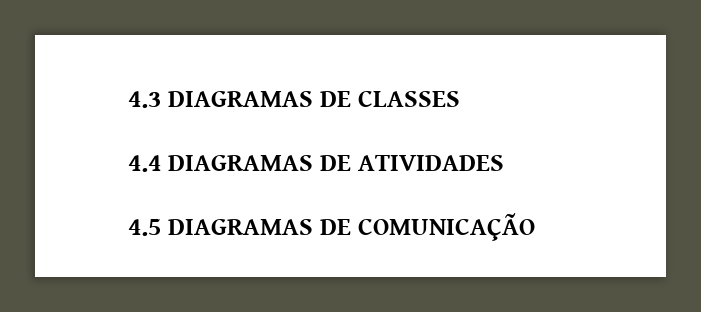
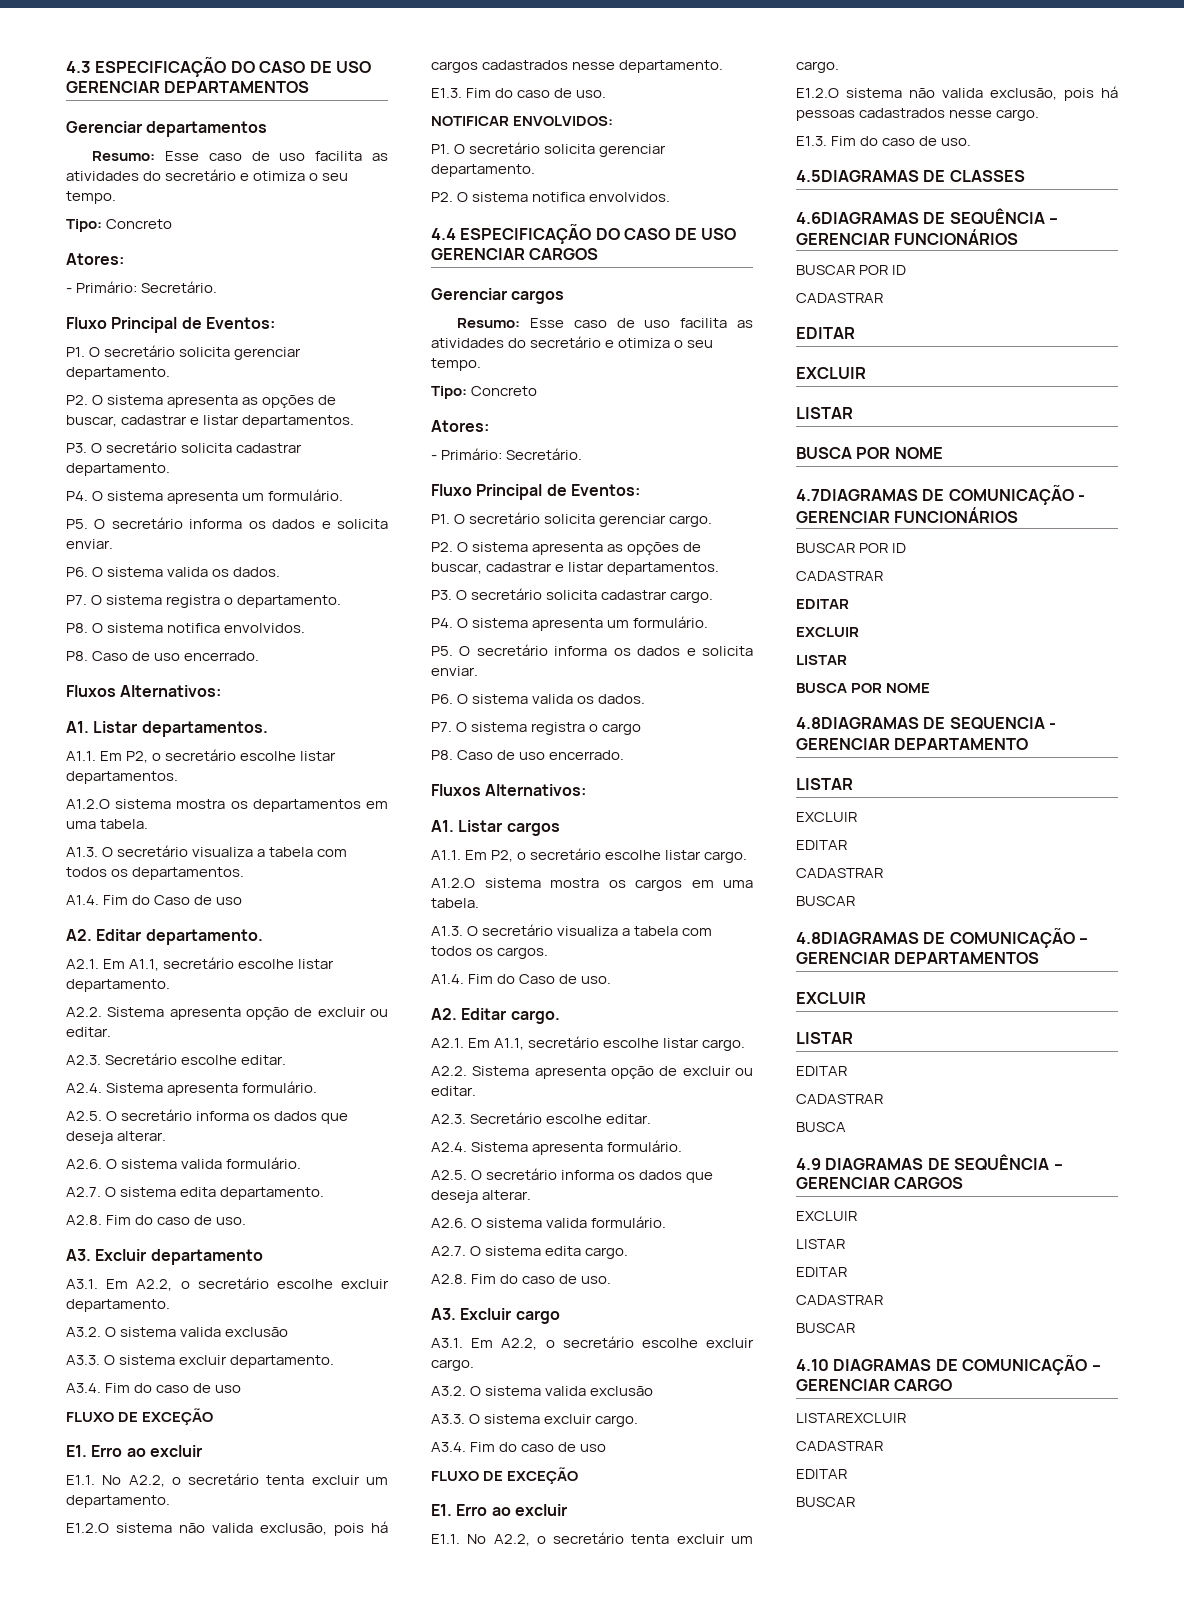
[168,90,461,107] [128,155,505,172] [128,212,536,241] DIAGRAMAS DE CLASSES // 4.4 DIAGRAMAS DE ATIVIDADES // 4.5 DIAGRAMAS DE COMUNICAÇÃO -> [95,57,372,77] [66,81,310,93] [66,121,268,137] [92,151,388,161] [66,169,349,181] [66,191,116,204] [66,219,173,232] [66,253,124,265] [66,281,218,293] [66,317,275,333] [66,345,302,360] [66,367,170,380] [66,395,337,408] [66,415,355,428] [66,441,303,453] [66,463,170,476] [66,489,344,504] [66,517,389,529] [66,539,113,549] [66,567,281,577] [66,595,342,608] [66,623,306,633] [66,651,260,661] [66,685,222,697] [66,721,268,737] [66,749,337,763] [66,771,178,784] [66,799,388,812] [66,819,149,829] [66,845,348,857] [66,867,245,880] [66,895,243,905] [66,929,263,945] [66,957,335,971] [66,979,170,992] [66,1007,388,1020] [66,1027,111,1037] [66,1053,287,1065] [66,1081,318,1096] [66,1109,349,1124] [66,1131,167,1144] [66,1157,302,1169] [66,1187,325,1200] [66,1215,247,1225] [66,1249,263,1265] [66,1277,389,1291] [66,1299,170,1312] [66,1327,289,1337] [66,1355,335,1368] [66,1383,242,1393] [66,1408,214,1425] [66,1445,202,1457] [66,1473,388,1487] [66,1495,170,1508] [66,1521,388,1536] [431,60,724,73] [431,88,607,98] [431,116,614,126] [431,142,667,157] [431,164,535,177] [431,192,671,202] [431,224,737,244] [431,248,599,260] [431,288,565,304] [457,318,753,328] [431,336,714,348] [431,358,481,371] [431,386,538,399] [431,420,489,432] [431,448,583,460] [431,484,640,500] [431,512,713,527] [431,542,702,555] [431,562,720,575] [431,588,714,603] [431,616,709,631] [431,644,753,656] [431,666,478,676] [431,694,646,704] [431,722,642,735] [431,750,625,760] [431,784,587,796] [431,820,560,836] [431,848,748,863] [431,878,753,891] [431,898,479,908] [431,924,713,936] [431,946,549,959] [431,974,612,984] [431,1008,560,1024] [431,1036,746,1051] [431,1066,753,1079] [431,1086,476,1096] [431,1112,652,1124] [431,1140,683,1155] [431,1168,714,1183] [431,1190,532,1203] [431,1216,667,1228] [431,1246,629,1259] [431,1274,612,1284] [431,1308,560,1324] [431,1336,754,1350] [431,1359,474,1371] [431,1386,654,1396] [431,1414,639,1427] [431,1442,607,1452] [431,1467,579,1484] [431,1504,567,1516] [431,1532,753,1546] [796,61,839,73] [796,86,1118,101] [796,108,1040,121] [796,136,972,146] [796,170,1025,182] [796,208,1059,225] [796,229,1019,245] [796,265,907,275] [796,293,883,303] [796,327,855,339] [796,367,866,379] [796,407,853,419] [796,447,943,459] [796,485,1086,505] [796,507,1019,523] [796,543,907,553] [796,571,883,581] [796,599,849,609] [796,627,859,637] [796,655,847,665] [796,683,931,693] [796,717,1057,730] [796,738,1029,750] [796,778,853,790] [796,812,857,822] [796,840,847,850] [796,868,883,878] [796,896,855,906] [796,928,1089,948] [796,952,1040,964] [796,992,866,1004] [796,1032,853,1044] [796,1066,847,1076] [796,1094,883,1104] [796,1122,846,1132] [796,1154,1063,1171] [796,1177,964,1189] [796,1211,857,1221] [796,1239,845,1249] [796,1267,847,1277] [796,1295,883,1305] [796,1323,855,1333] [796,1355,1101,1375] [796,1379,953,1391] [796,1413,906,1423] [796,1441,883,1451] [796,1469,847,1479] [796,1497,855,1507] ESPECIFICAÇÃO DO CASO DE USO GERENCIAR DEPARTAMENTOS // Gerenciar departamentos // Resumo: Esse caso de uso facilita as atividades do secretário e otimiza o seu tempo. // Tipo: Concreto // Atores: // - Primário: Secretário. // Fluxo Principal de Eventos: // P1. O secretário solicita gerenciar departamento. // P2. O sistema apresenta as opções de buscar, cadastrar e listar departamentos. // P3. O secretário solicita cadastrar departamento. // P4. O sistema apresenta um formulário. // P5. O secretário informa os dados e solicita enviar. // P6. O sistema valida os dados. // P7. O sistema registra o departamento. // P8. O sistema notifica envolvidos. // P8. Caso de uso encerrado. // Fluxos Alternativos: // A1. Listar departamentos. // A1.1. Em P2, o secretário escolhe listar departamentos. // A1.2.O sistema mostra os departamentos em uma tabela. // A1.3. O secretário visualiza a tabela com todos os departamentos. // A1.4. Fim do Caso de uso // A2. Editar departamento. // A2.1. Em A1.1, secretário escolhe listar departamento. // A2.2. Sistema apresenta opção de excluir ou editar. // A2.3. Secretário escolhe editar. // A2.4. Sistema apresenta formulário. // A2.5. O secretário informa os dados que deseja alterar. // A2.6. O sistema valida formulário. // A2.7. O sistema edita departamento. // A2.8. Fim do caso de uso. // A3. Excluir departamento // A3.1. Em A2.2, o secretário escolhe excluir departamento. // A3.2. O sistema valida exclusão // A3.3. O sistema excluir departamento. // A3.4. Fim do caso de uso // FLUXO DE EXCEÇÃO // E1. Erro ao excluir // E1.1. No A2.2, o secretário tenta excluir um departamento. // E1.2.O sistema não valida exclusão, pois há cargos cadastrados nesse departamento. // E1.3. Fim do caso de uso. // NOTIFICAR ENVOLVIDOS: // P1. O secretário solicita gerenciar departamento. // P2. O sistema notifica envolvidos. // 4.4 ESPECIFICAÇÃO DO CASO DE USO GERENCIAR CARGOS // Gerenciar cargos // Resumo: Esse caso de uso facilita as atividades do secretário e otimiza o seu tempo. // Tipo: Concreto // Atores: // - Primário: Secretário. // Fluxo Principal de Eventos: // P1. O secretário solicita gerenciar cargo. // P2. O sistema apresenta as opções de buscar, cadastrar e listar departamentos. // P3. O secretário solicita cadastrar cargo. // P4. O sistema apresenta um formulário. // P5. O secretário informa os dados e solicita enviar. // P6. O sistema valida os dados. // P7. O sistema registra o cargo // P8. Caso de uso encerrado. // Fluxos Alternativos: // A1. Listar cargos // A1.1. Em P2, o secretário escolhe listar cargo. // A1.2.O sistema mostra os cargos em uma tabela. // A1.3. O secretário visualiza a tabela com todos os cargos. // A1.4. Fim do Caso de uso. // A2. Editar cargo. // A2.1. Em A1.1, secretário escolhe listar cargo. // A2.2. Sistema apresenta opção de excluir ou editar. // A2.3. Secretário escolhe editar. // A2.4. Sistema apresenta formulário. // A2.5. O secretário informa os dados que deseja alterar. // A2.6. O sistema valida formulário. // A2.7. O sistema edita cargo. // A2.8. Fim do caso de uso. // A3. Excluir cargo // A3.1. Em A2.2, o secretário escolhe excluir cargo. // A3.2. O sistema valida exclusão // A3.3. O sistema excluir cargo. // A3.4. Fim do caso de uso // FLUXO DE EXCEÇÃO // E1. Erro ao excluir // E1.1. No A2.2, o secretário tenta excluir um cargo. // E1.2.O sistema não valida exclusão, pois há pessoas cadastrados nesse cargo. // E1.3. Fim do caso de uso. // 4.5DIAGRAMAS DE CLASSES // 4.6DIAGRAMAS DE SEQUÊNCIA – GERENCIAR FUNCIONÁRIOS // BUSCAR POR ID // CADASTRAR // EDITAR // EXCLUIR // LISTAR // BUSCA POR NOME // 4.7DIAGRAMAS DE COMUNICAÇÃO - GERENCIAR FUNCIONÁRIOS // BUSCAR POR ID // CADASTRAR // EDITAR // EXCLUIR // LISTAR // BUSCA POR NOME // 4.8DIAGRAMAS DE SEQUENCIA - GERENCIAR DEPARTAMENTO // LISTAR // EXCLUIR // EDITAR // CADASTRAR // BUSCAR // 4.8DIAGRAMAS DE COMUNICAÇÃO – GERENCIAR DEPARTAMENTOS // EXCLUIR // LISTAR // EDITAR // CADASTRAR // BUSCA // 4.9 DIAGRAMAS DE SEQUÊNCIA – GERENCIAR CARGOS // EXCLUIR // LISTAR // EDITAR // CADASTRAR // BUSCAR // 4.10 DIAGRAMAS DE COMUNICAÇÃO – GERENCIAR CARGO // LISTAREXCLUIR // CADASTRAR // EDITAR // BUSCAR

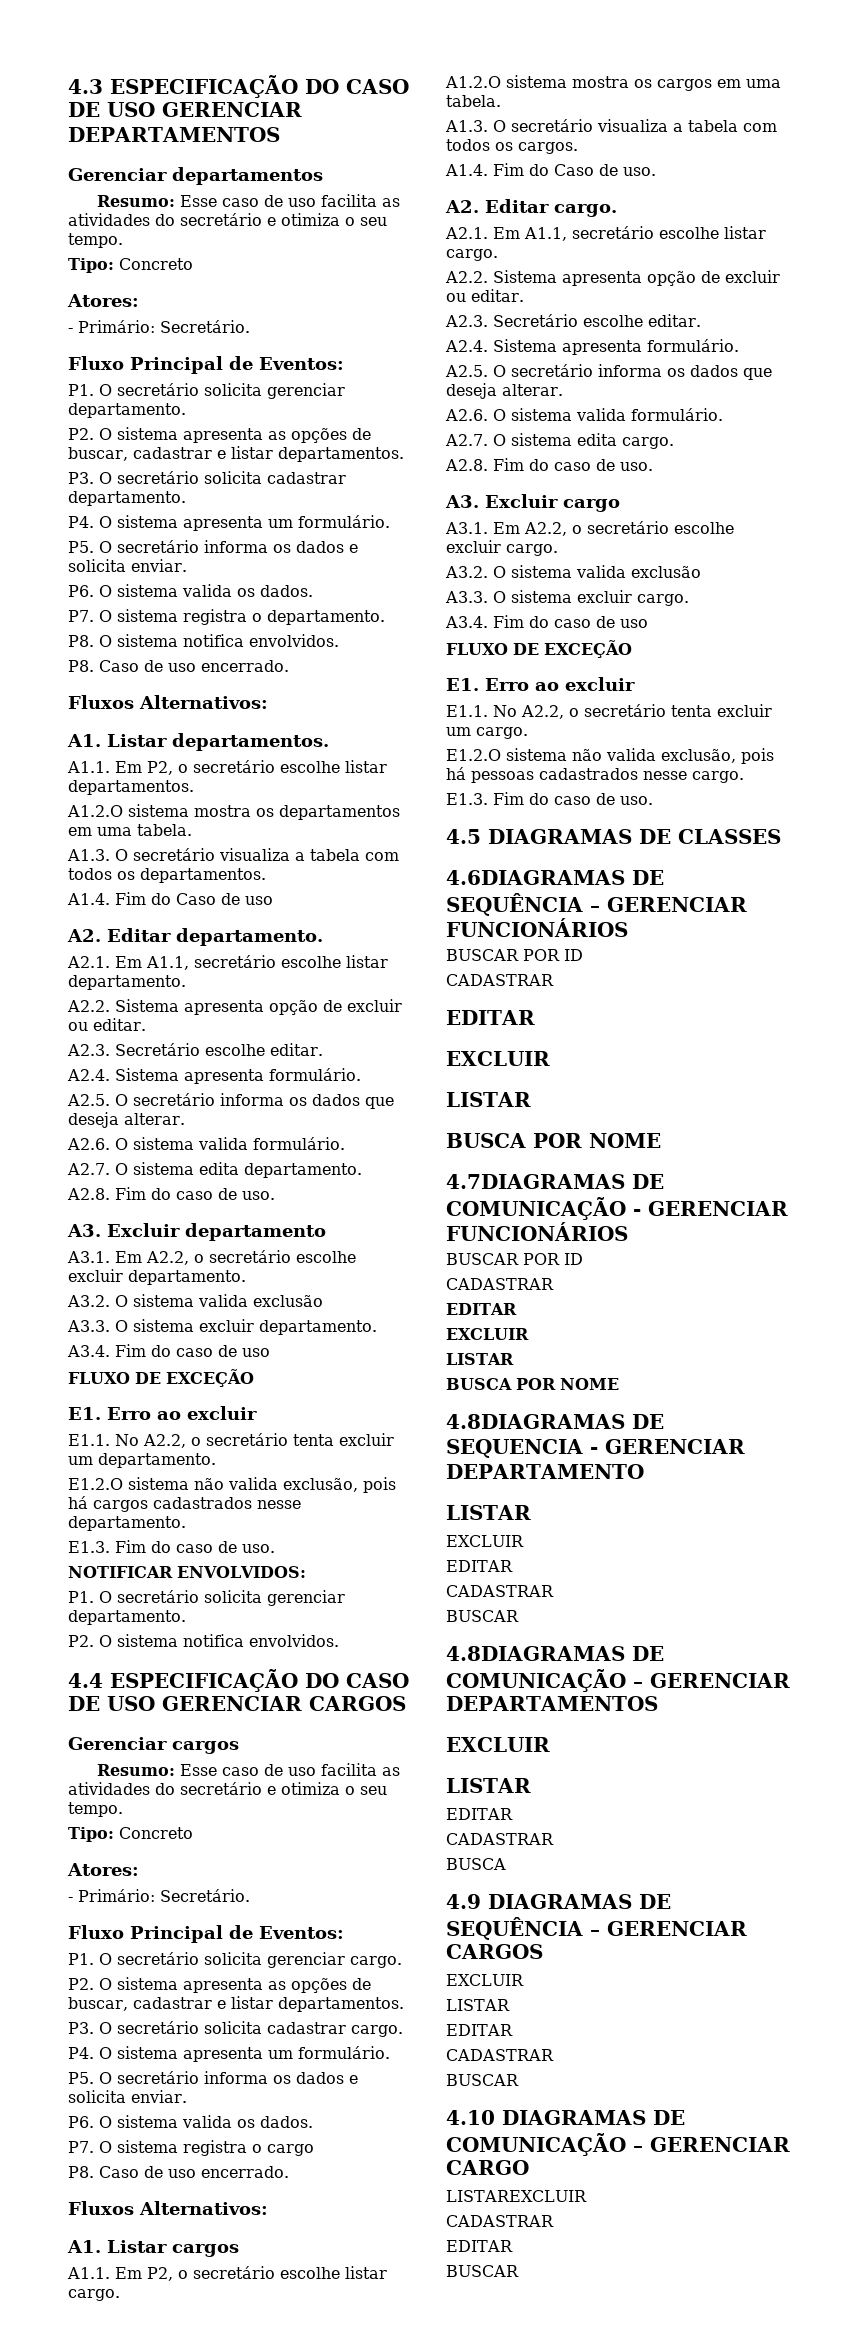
[796,170,919,182] 4.5DIAGRAMAS -> [446,829,632,844] 4.5 DIAGRAMAS

